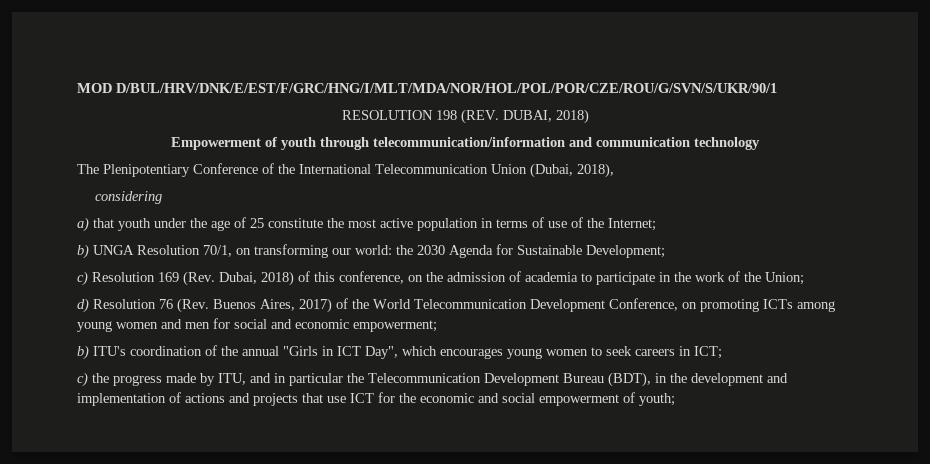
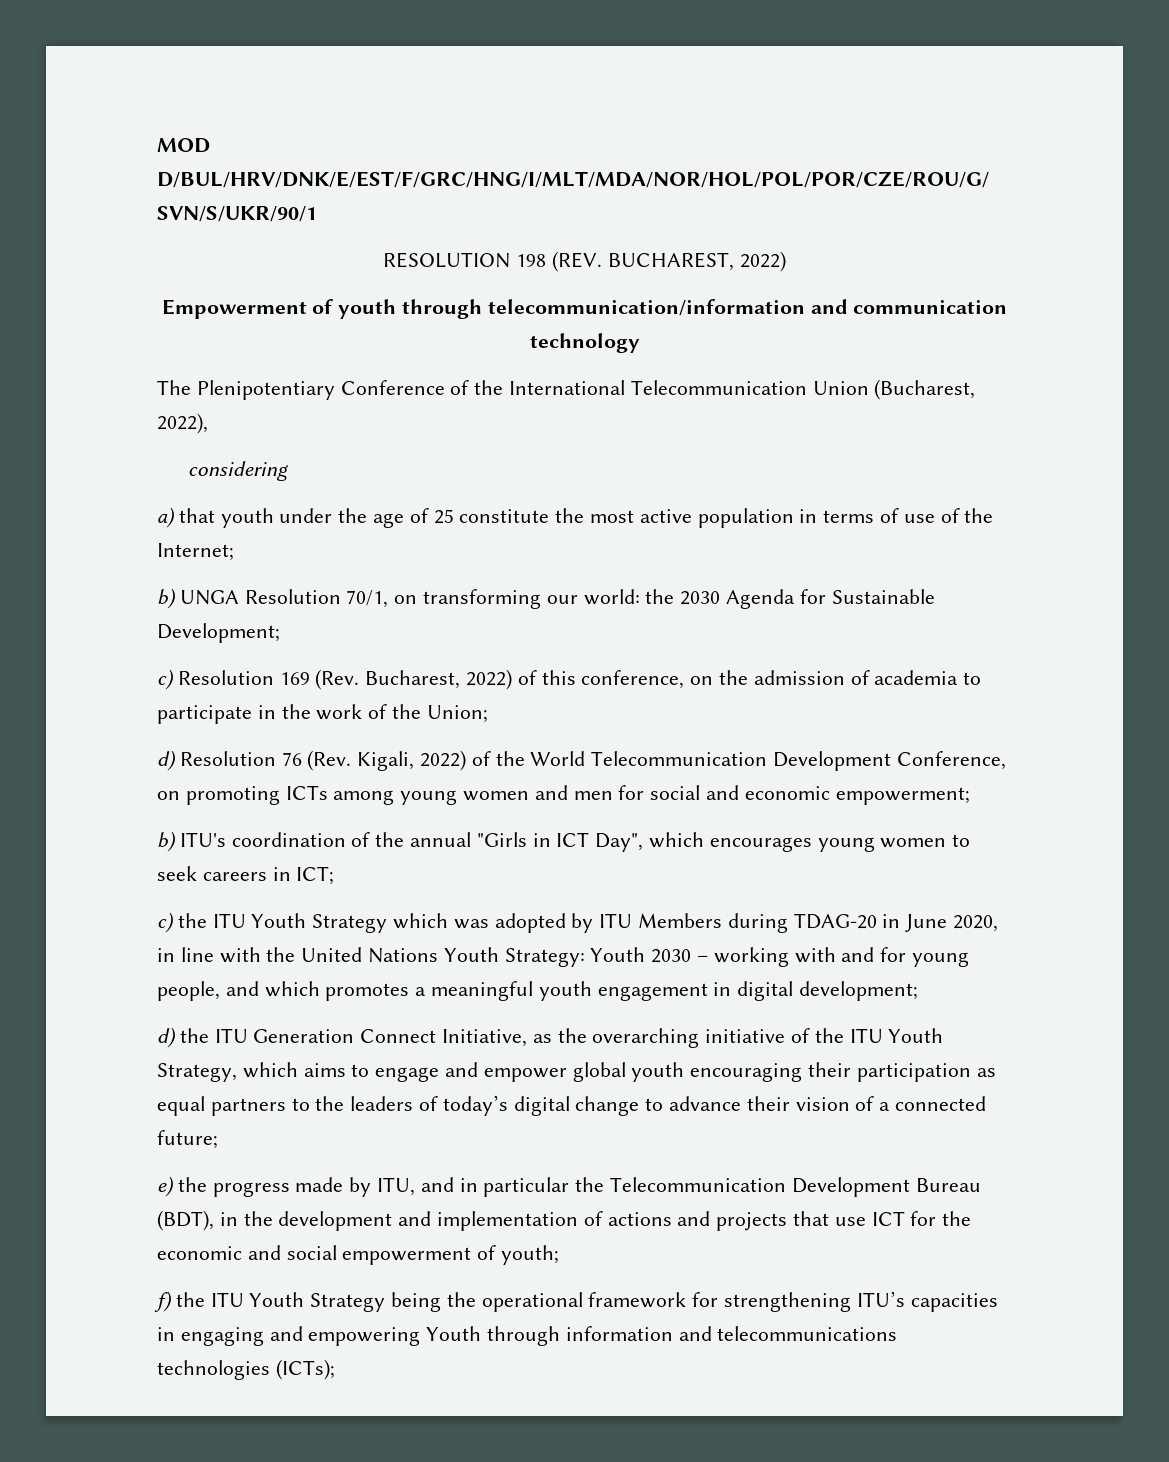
[502,109,589,124] DUBAI, 2018) -> [607,251,786,272] BUCHAREST, 2022)
[530,163,614,178] (Dubai, 2018), -> [874,379,976,400] [157,413,208,434] (Bucharest, 2022),
[219,271,294,286] Dubai, 2018) -> [365,669,513,690] Bucharest, 2022)
[213,298,332,313] Buenos Aires, 2017) -> [357,750,467,771] Kigali, 2022)
(109, 378) none -> [212,913,999,933] [157,947,970,967] [157,981,919,1001] [157,1027,944,1048] [157,1062,996,1082] [157,1095,987,1116] [157,1130,218,1149] [157,1176,207,1197] ITU Youth Strategy which was adopted by ITU Members during TDAG-20 in June 2020, in line with the United Nations Youth Strategy: Youth 2030 – working with and for young people, and which promotes a meaningful youth engagement in digital development; // d) the ITU Generation Connect Initiative, as the overarching initiative of the ITU Youth Strategy, which aims to engage and empower global youth encouraging their participation as equal partners to the leaders of today’s digital change to advance their vision of a connected future; // e) the
(675, 399) none -> [154,1291,998,1312] [157,1326,898,1346] [157,1359,335,1380] // f) the ITU Youth Strategy being the operational framework for strengthening ITU’s capacities in engaging and empowering Youth through information and telecommunications technologies (ICTs);

